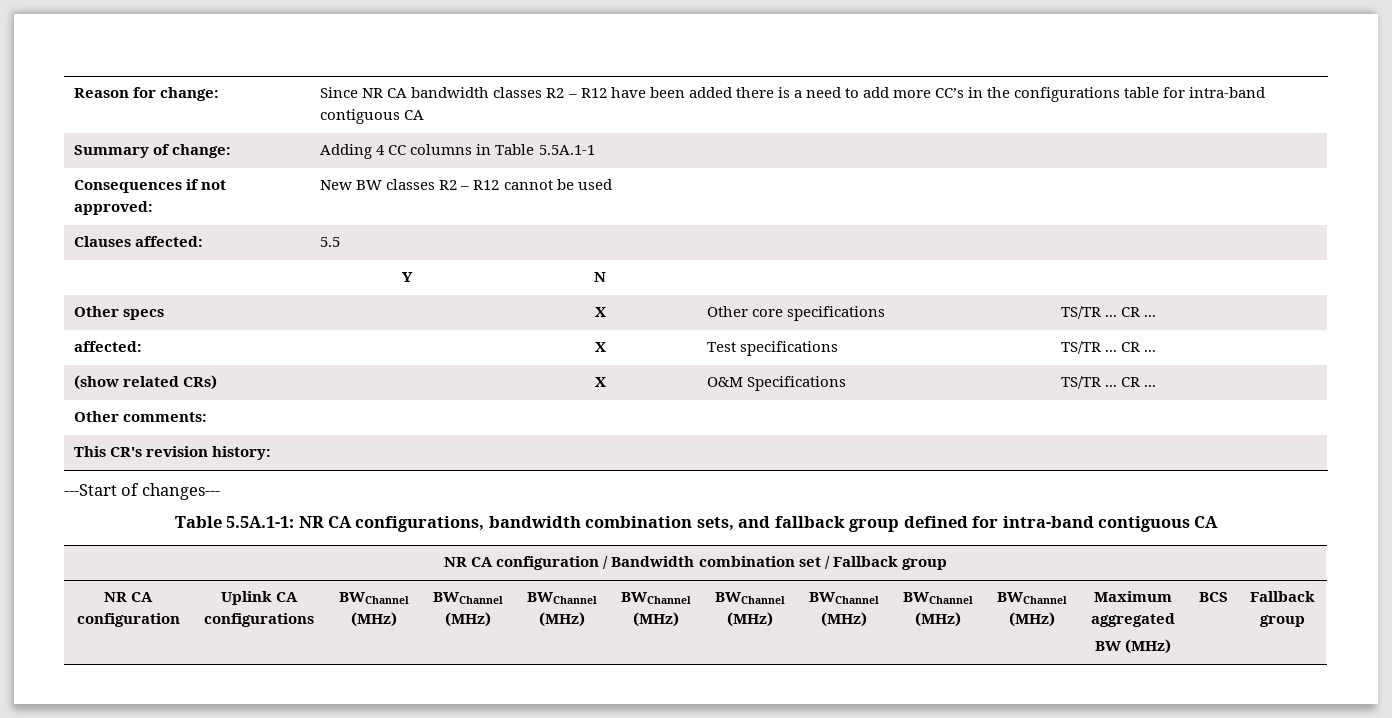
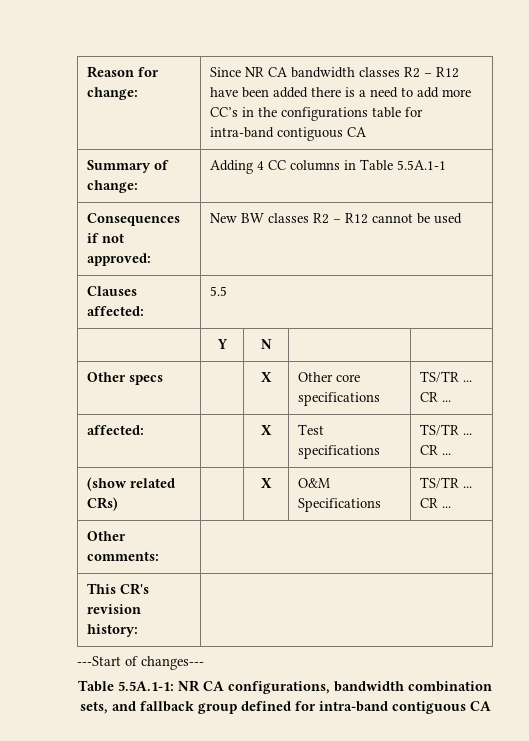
[444,556,947,570] [103,592,154,602] [76,613,180,627] [220,591,299,605] [204,613,314,627] [338,592,409,604] [350,612,397,627] [432,592,503,604] [444,612,491,627] [526,592,597,604] [538,612,585,627] [620,592,691,604] [632,612,679,627] [714,592,785,604] [726,612,773,627] [808,592,879,604] [820,612,867,627] [902,592,973,604] [914,612,961,627] [996,592,1067,604] [1008,612,1055,627] [1094,591,1172,602] [1091,613,1175,627] [1094,639,1172,654] [1198,592,1228,602] [1250,591,1315,602] [1260,615,1305,627] // NR CA configuration / Bandwidth combination set / Fallback group // NR CA configuration | Uplink CA configurations | BWChannel (MHz) | BWChannel (MHz) | BWChannel (MHz) | BWChannel (MHz) | BWChannel (MHz) | BWChannel (MHz) | BWChannel (MHz) | BWChannel (MHz) | Maximum aggregated // BW (MHz) | BCS | Fallback group -> (491, 706) none

